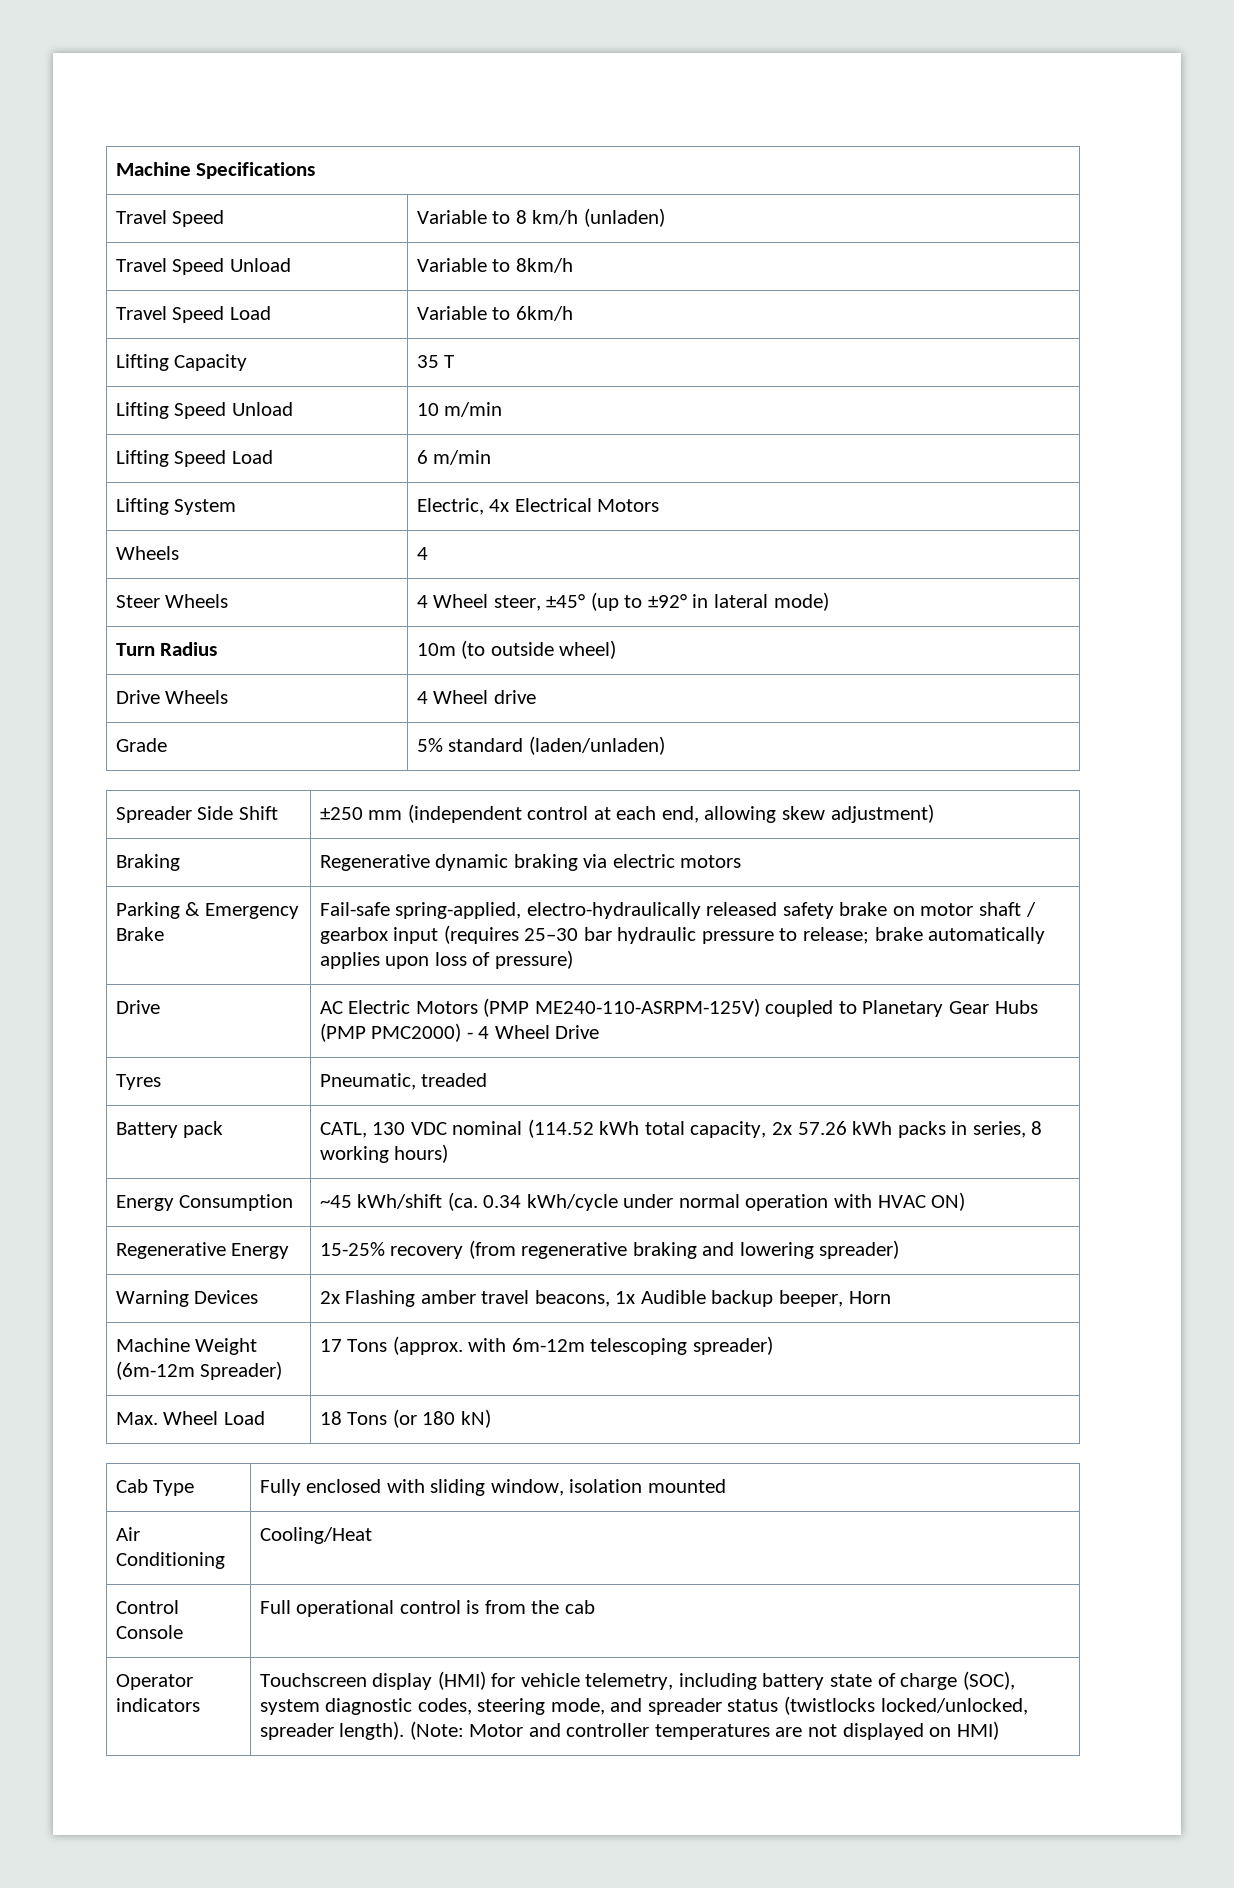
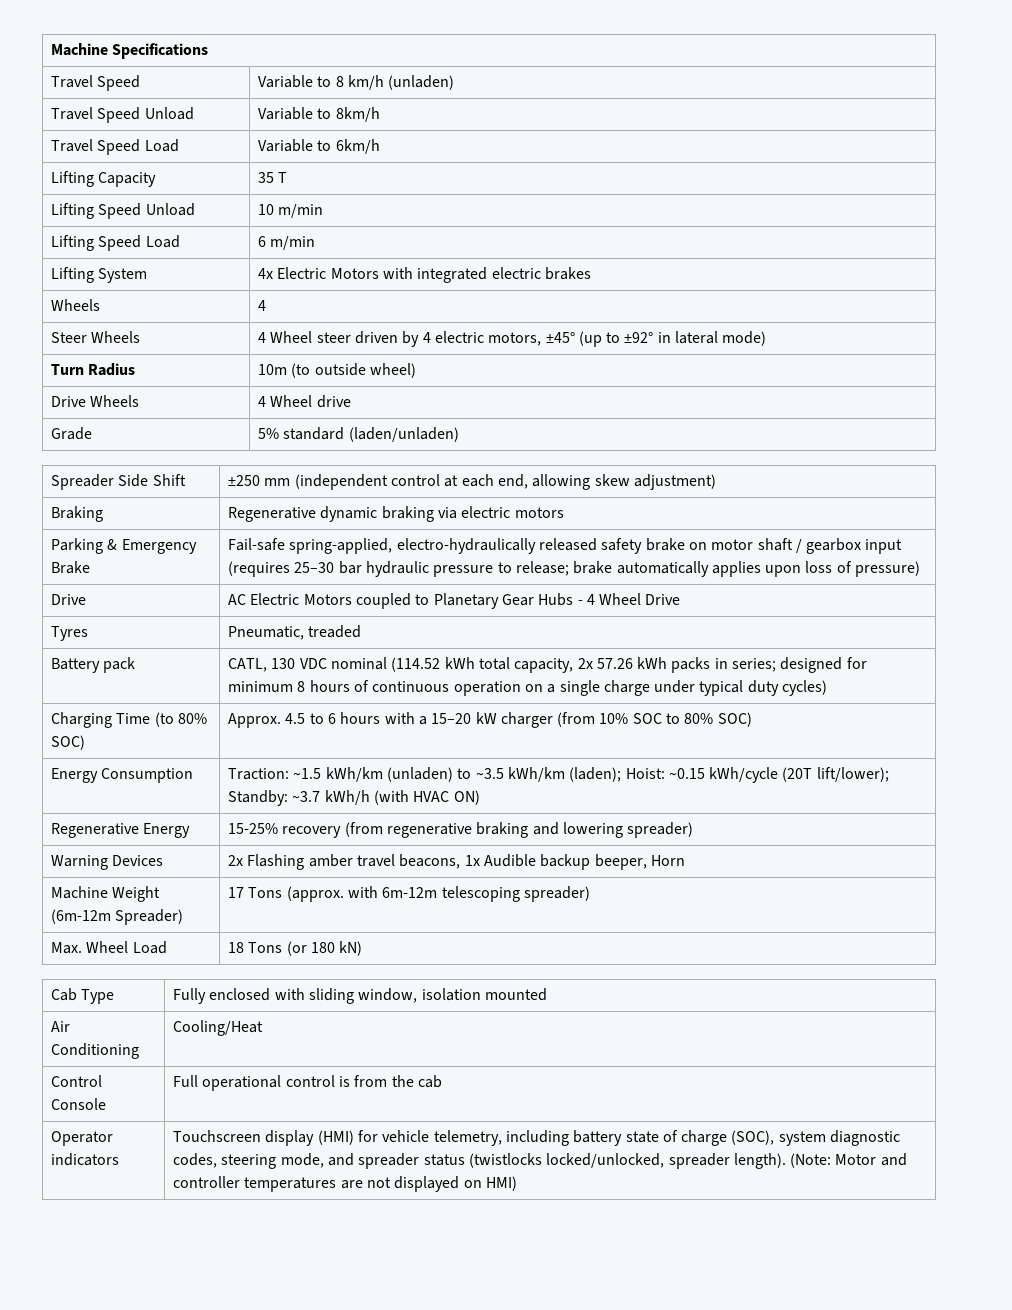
[416,498,660,515] Electric, 4x Electrical Motors -> [257,267,591,283] 4x Electric Motors with integrated electric brakes
[493,595,541,611] steer, -> [316,331,542,347] steer driven by 4 electric motors,
[483,998,760,1017] (PMP ME240-110-ASRPM-125V) -> (352, 599) none
[319,1023,462,1042] (PMP PMC2000) -> (574, 599) none
[972,1121,1043,1138] [319,1144,449,1163] [115,1194,294,1211] [319,1192,873,1211] series, 8 working hours) // Energy Consumption | ~45 kWh/shift (ca. 0.34 kWh/cycle under normal operation with -> [732,657,867,673] [227,680,828,696] [50,712,207,728] [50,735,85,750] [227,712,752,728] [50,768,194,783] [227,767,889,783] [227,790,409,806] series; designed for minimum 8 hours of continuous operation on a single charge under typical duty cycles) // Charging Time (to 80% SOC) | Approx. 4.5 to 6 hours with a 15–20 kW charger (from 10% SOC to 80% SOC) // Energy Consumption | Traction: ~1.5 kWh/km (unladen) to ~3.5 kWh/km (laden); Hoist: ~0.15 kWh/cycle (20T lift/lower); Standby: ~3.7 kWh/h (with

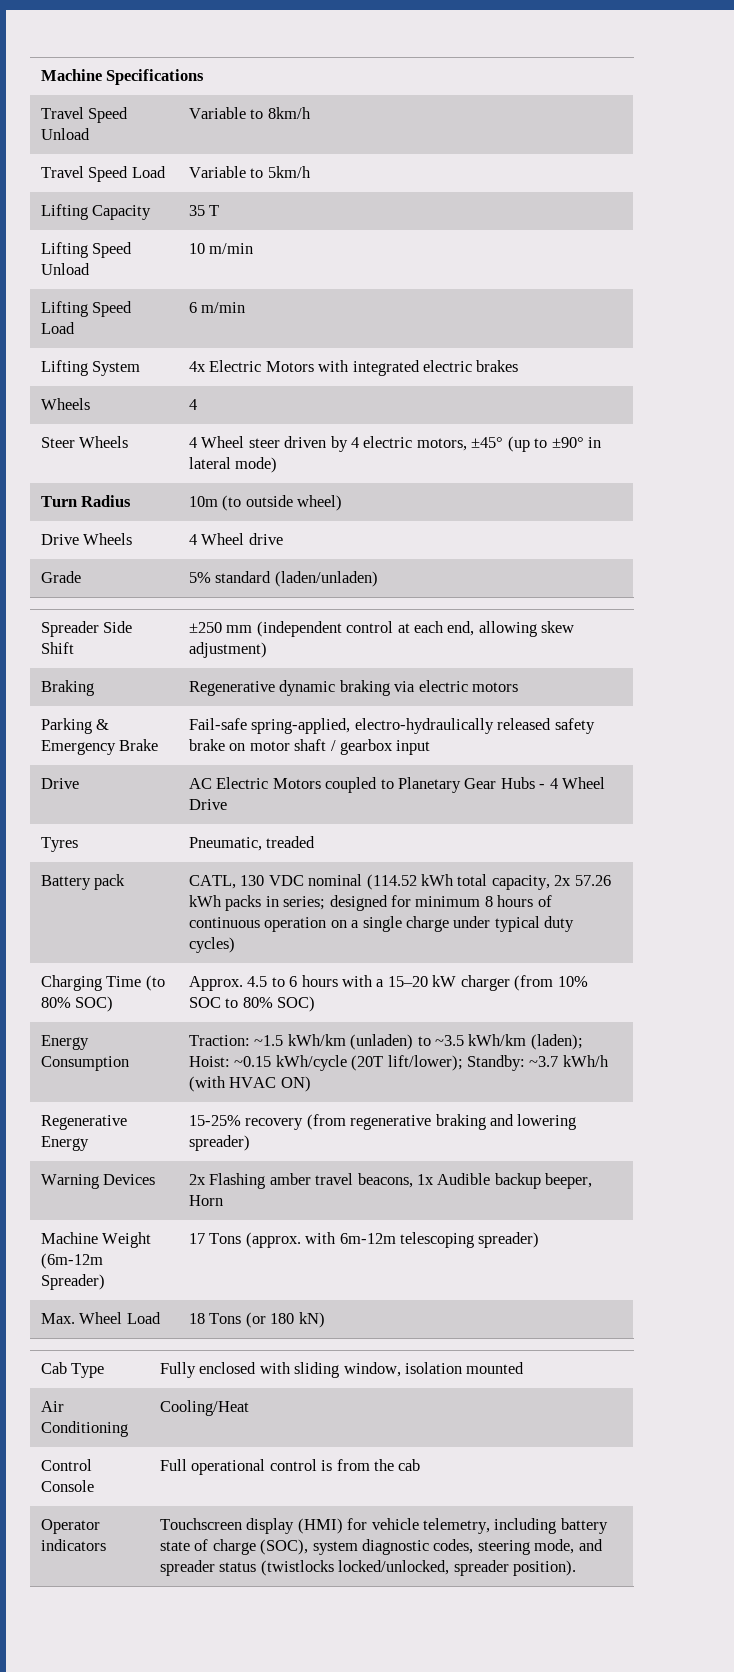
[50,75,141,91] [257,75,455,90] // Travel Speed | Variable to 8 km/h (unladen) -> (205, 77) none
[335,139,380,154] 6km/h -> [267,166,311,178] 5km/h
[624,332,654,343] ±92° -> [551,437,584,448] ±90°
[227,561,921,577] (requires 25–30 bar hydraulic pressure to release; brake automatically applies upon loss of pressure) -> (431, 747) none
[733,1153,907,1169] [172,1176,517,1192] length). (Note: Motor and controller temperatures are not displayed on HMI) -> [513,1560,577,1576] position).

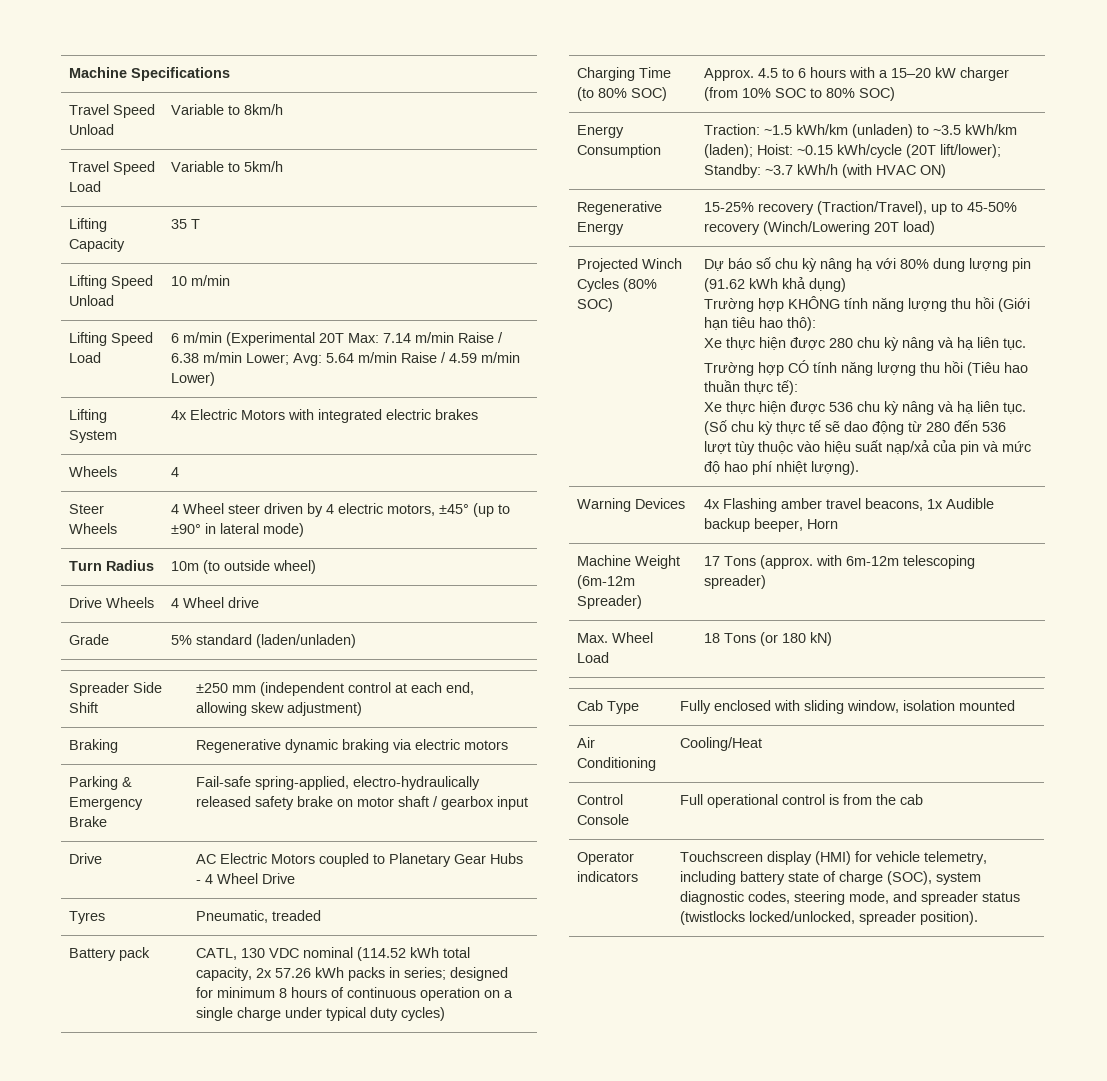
(246, 307) none -> [226,332,504,346] [171,352,521,366] [171,372,216,386] (Experimental 20T Max: 7.14 m/min Raise / 6.38 m/min Lower; Avg: 5.64 m/min Raise / 4.59 m/min Lower)
[306,1114,577,1130] [188,1135,250,1151] (from regenerative braking and lowering spreader) -> [817,201,1018,215] [704,221,936,235] [577,258,683,272] [577,278,658,292] [577,298,614,312] [704,257,1032,272] [704,277,847,292] [704,296,1031,312] [704,317,817,331] [704,337,1027,351] [704,360,1029,376] [704,380,799,395] [704,401,1027,415] [704,420,1007,435] [704,440,1032,455] [704,461,860,475] (Traction/Travel), up to 45-50% recovery (Winch/Lowering 20T load) // Projected Winch Cycles (80% SOC) | Dự báo số chu kỳ nâng hạ với 80% dung lượng pin (91.62 kWh khả dụng) // Trường hợp KHÔNG tính năng lượng thu hồi (Giới hạn tiêu hao thô): // Xe thực hiện được 280 chu kỳ nâng và hạ liên tục. // Trường hợp CÓ tính năng lượng thu hồi (Tiêu hao thuần thực tế): // Xe thực hiện được 536 chu kỳ nâng và hạ liên tục. (Số chu kỳ thực tế sẽ dao động từ 280 đến 536 lượt tùy thuộc vào hiệu suất nạp/xả của pin và mức độ hao phí nhiệt lượng).
[188,1174,206,1185] 2x -> [704,499,721,509] 4x

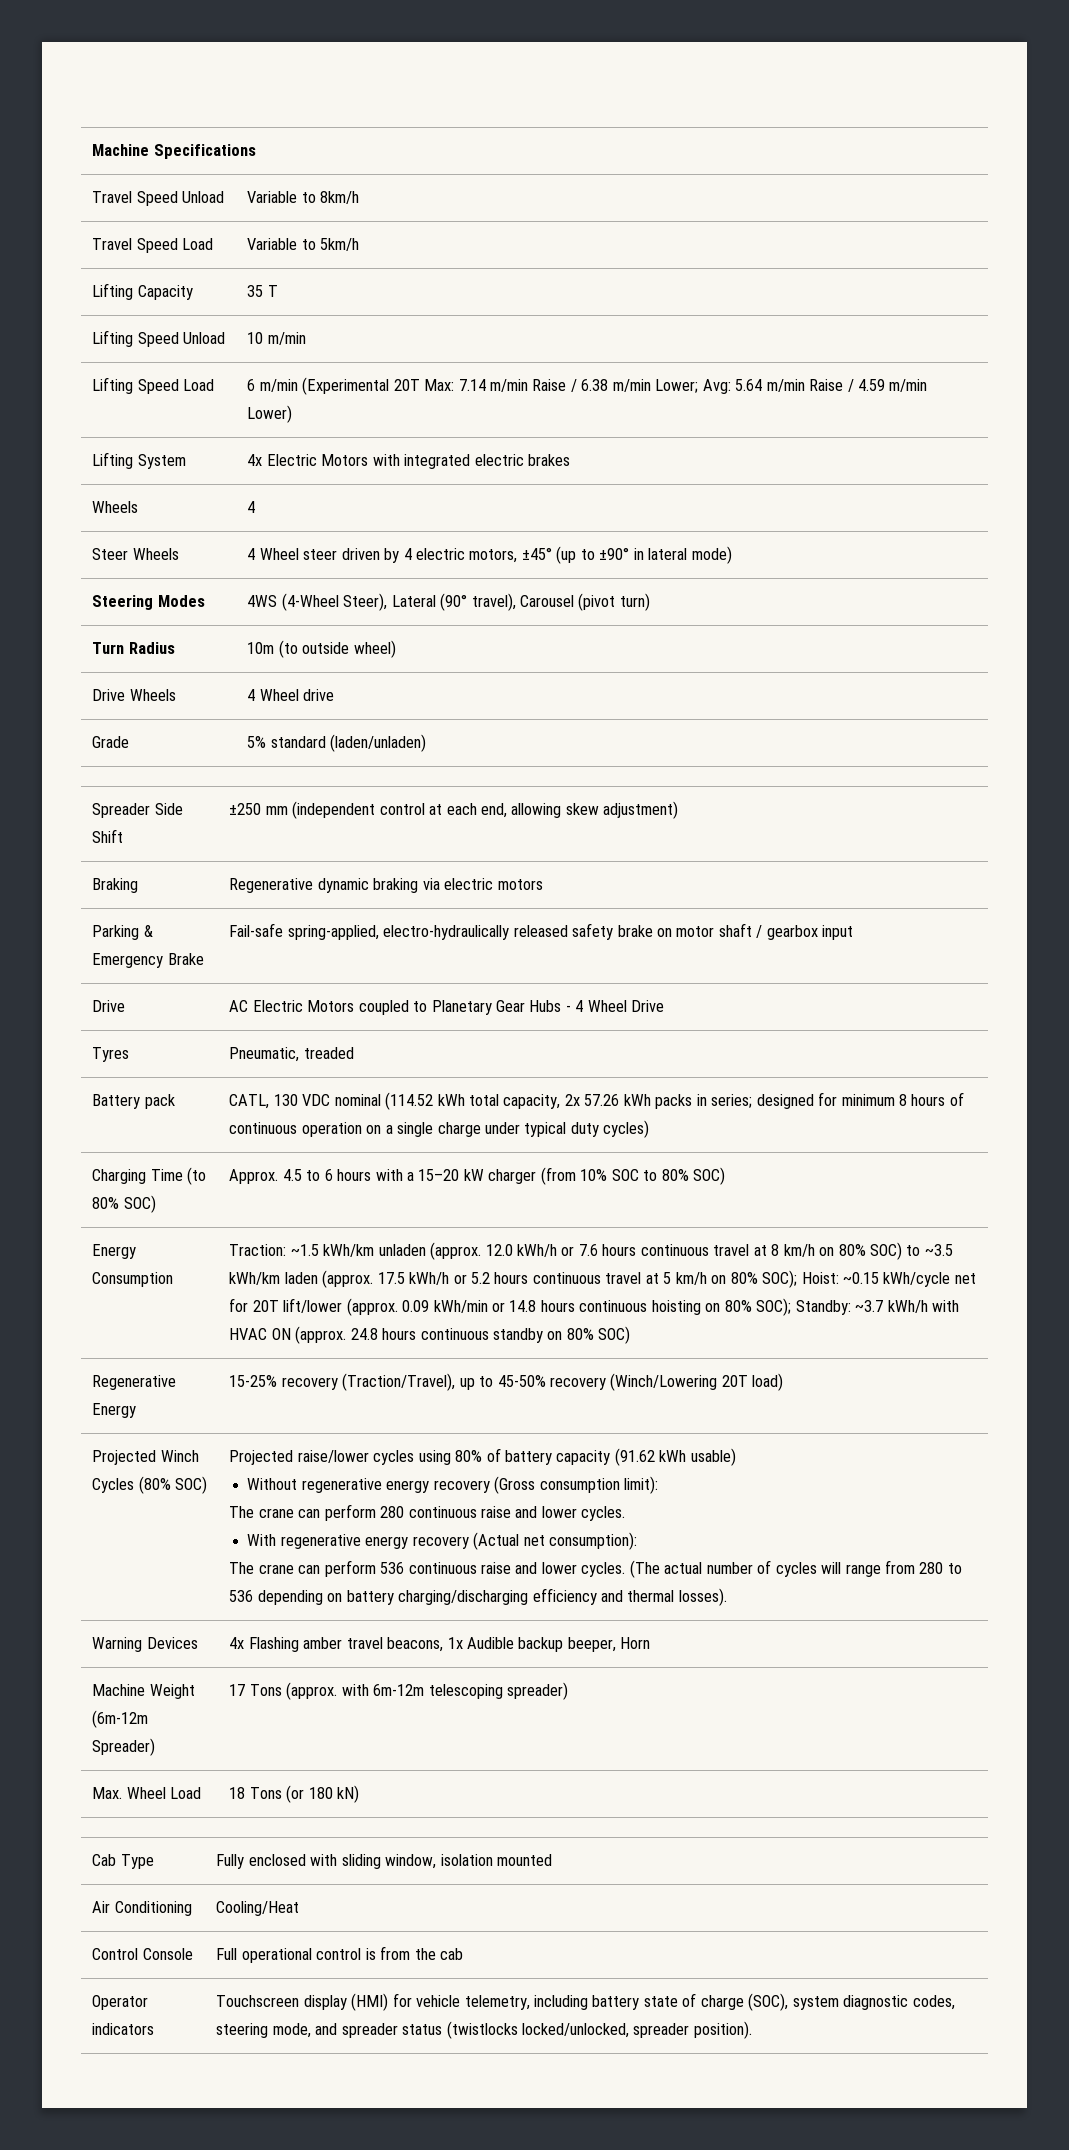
(305, 530) none -> [92,595,205,610] [247,593,650,611] // Steering Modes | 4WS (4-Wheel Steer), Lateral (90° travel), Carousel (pivot turn)
[852,124,1018,138] [704,144,1002,158] [704,164,947,178] (unladen) to ~3.5 kWh/km (laden); Hoist: ~0.15 kWh/cycle (20T lift/lower); Standby: ~3.7 kWh/h (with HVAC ON) -> [378,1242,953,1260] [229,1270,976,1288] [229,1298,959,1316] [229,1326,631,1344] unladen (approx. 12.0 kWh/h or 7.6 hours continuous travel at 8 km/h on 80% SOC) to ~3.5 kWh/km laden (approx. 17.5 kWh/h or 5.2 hours continuous travel at 5 km/h on 80% SOC); Hoist: ~0.15 kWh/cycle net for 20T lift/lower (approx. 0.09 kWh/min or 14.8 hours continuous hoisting on 80% SOC); Standby: ~3.7 kWh/h with HVAC ON (approx. 24.8 hours continuous standby on 80% SOC)
[704,257,1032,272] [704,277,847,292] [704,296,1031,312] [704,317,817,331] [704,337,1027,351] [704,360,1029,376] [704,380,799,395] [704,401,1027,415] [704,420,1007,435] [704,440,1032,455] [704,461,860,475] Dự báo số chu kỳ nâng hạ với 80% dung lượng pin (91.62 kWh khả dụng) // Trường hợp KHÔNG tính năng lượng thu hồi (Giới hạn tiêu hao thô): // Xe thực hiện được 280 chu kỳ nâng và hạ liên tục. // Trường hợp CÓ tính năng lượng thu hồi (Tiêu hao thuần thực tế): // Xe thực hiện được 536 chu kỳ nâng và hạ liên tục. (Số chu kỳ thực tế sẽ dao động từ 280 đến 536 lượt tùy thuộc vào hiệu suất nạp/xả của pin và mức độ hao phí nhiệt lượng). -> [229,1448,736,1466] [247,1476,659,1494] [229,1504,626,1521] [247,1532,638,1550] [229,1560,962,1578] [229,1588,727,1606] Projected raise/lower cycles using 80% of battery capacity (91.62 kWh usable) // Without regenerative energy recovery (Gross consumption limit): // The crane can perform 280 continuous raise and lower cycles. // With regenerative energy recovery (Actual net consumption): // The crane can perform 536 continuous raise and lower cycles. (The actual number of cycles will range from 280 to 536 depending on battery charging/discharging efficiency and thermal losses).

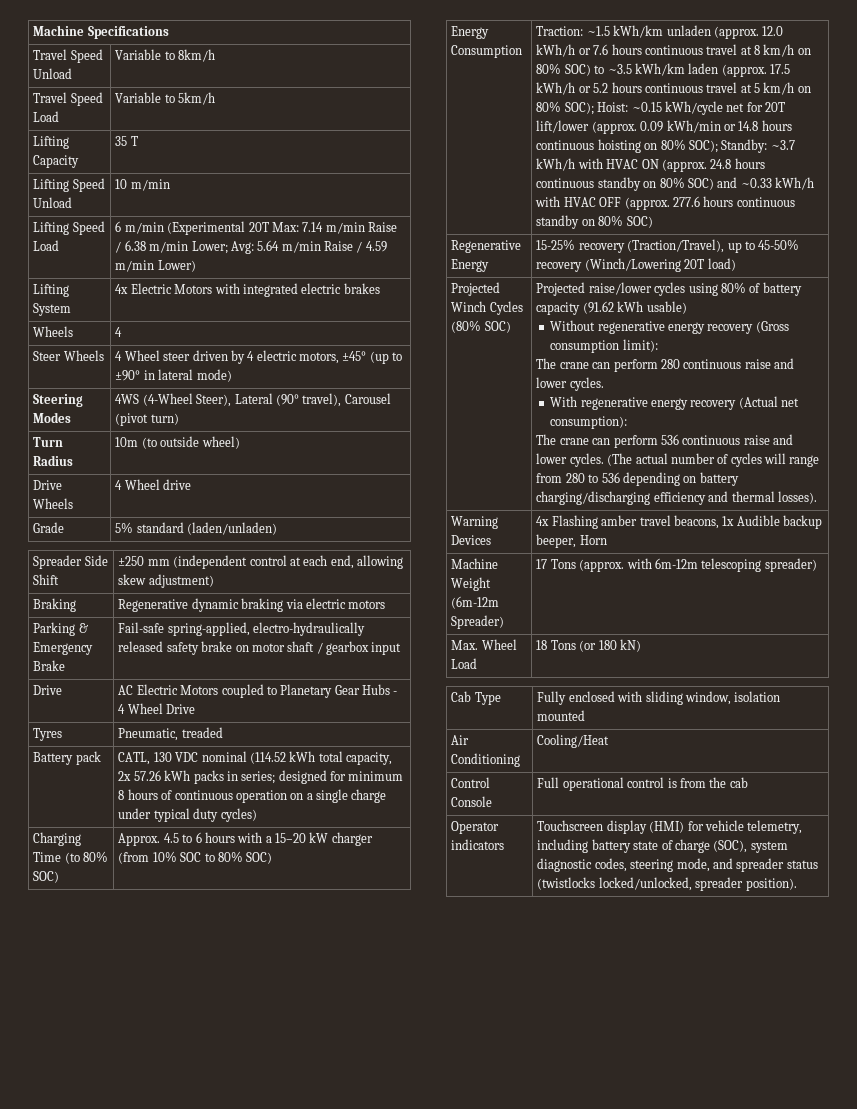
(631, 1335) none -> [717,177,815,190] [535,196,795,210] [536,215,653,229] and ~0.33 kWh/h with HVAC OFF (approx. 277.6 hours continuous standby on 80% SOC)

